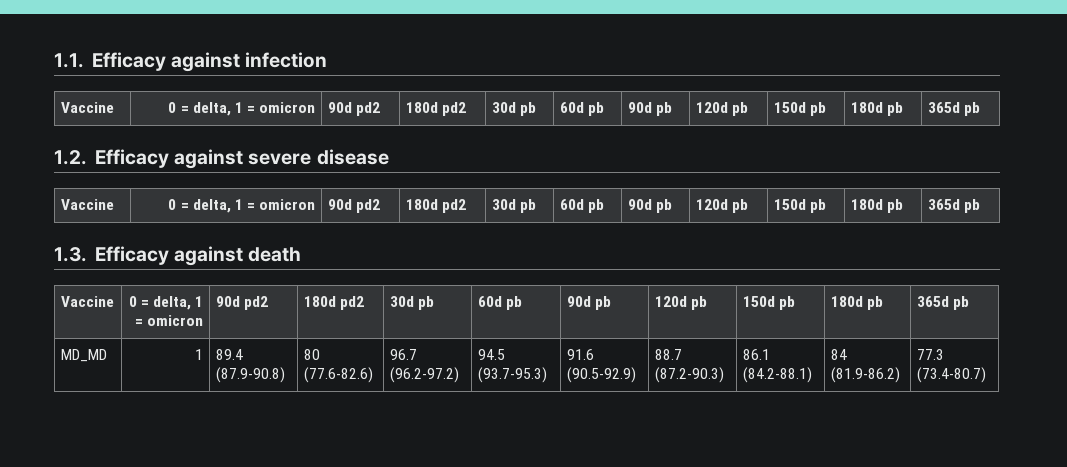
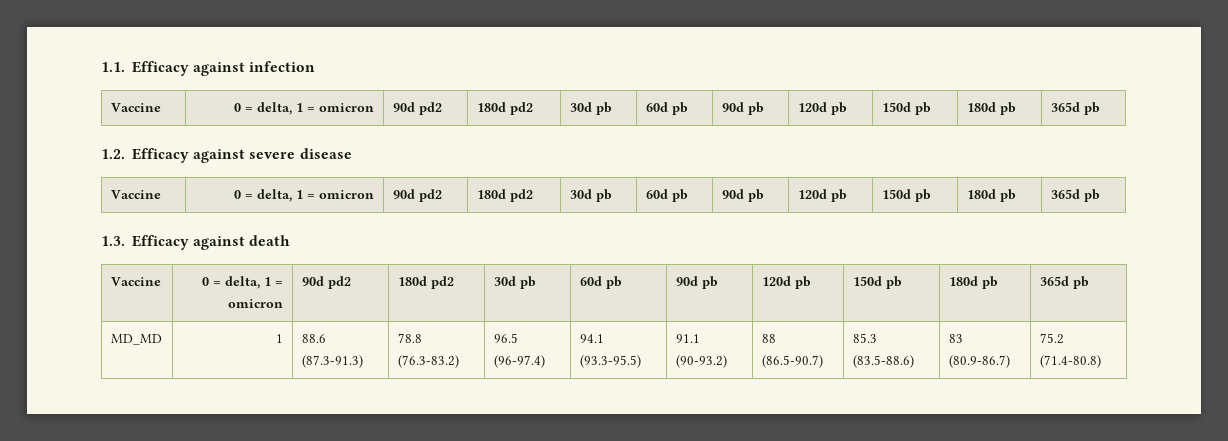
[215,349,243,360] [215,367,285,383] [303,349,320,360] [303,367,373,383] [389,349,417,360] [389,367,459,383] [477,349,505,360] [477,367,547,383] [566,349,594,360] [566,367,636,383] [654,349,682,360] [654,367,724,383] [742,349,770,360] [742,367,812,383] [830,349,847,360] [830,367,900,383] [916,349,944,360] [916,367,986,383] 89.4 (87.9-90.8) | 80 (77.6-82.6) | 96.7 (96.2-97.2) | 94.5 (93.7-95.3) | 91.6 (90.5-92.9) | 88.7 (87.2-90.3) | 86.1 (84.2-88.1) | 84 (81.9-86.2) | 77.3 (73.4-80.7) -> [301,334,326,343] [301,355,363,368] [397,333,422,343] [397,355,459,368] [493,333,518,343] [493,355,545,368] [579,334,604,343] [579,355,641,368] [675,334,700,343] [675,355,727,368] [761,334,776,343] [761,355,823,368] [852,333,877,343] [852,355,914,368] [948,334,963,343] [948,355,1010,368] [1039,333,1064,344] [1039,355,1101,368] 88.6 (87.3-91.3) | 78.8 (76.3-83.2) | 96.5 (96-97.4) | 94.1 (93.3-95.5) | 91.1 (90-93.2) | 88 (86.5-90.7) | 85.3 (83.5-88.6) | 83 (80.9-86.7) | 75.2 (71.4-80.8)

